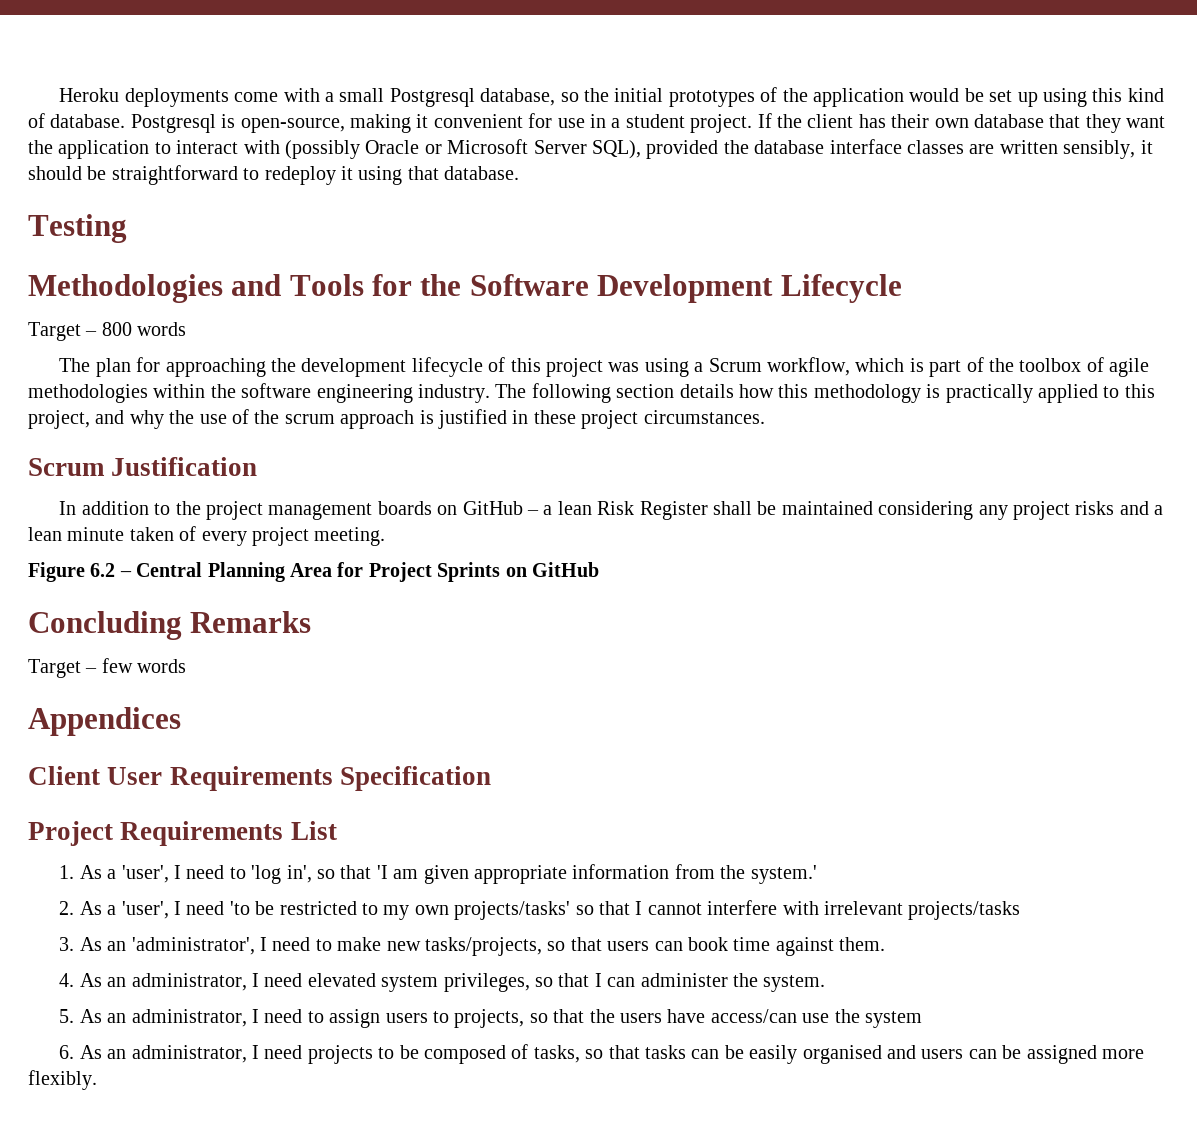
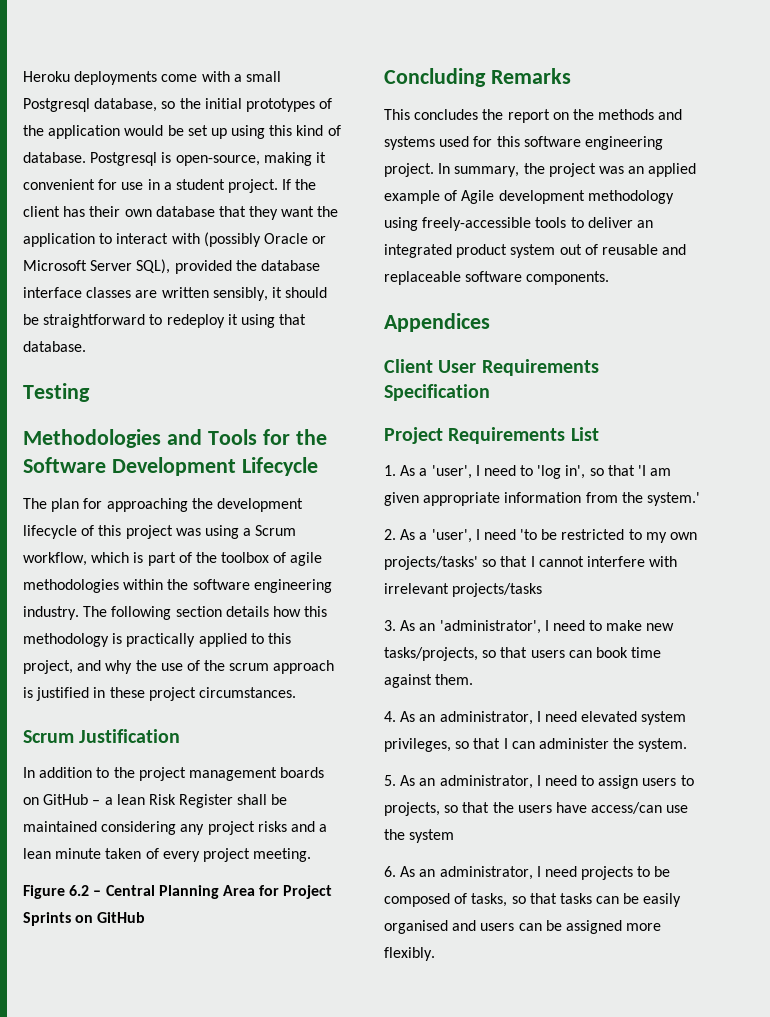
[28,322,187,341] // Target – 800 words -> (318, 466) none
[28,658,187,678] Target – few words -> [384,109,683,123] [384,136,663,150] [384,163,697,177] [384,190,674,204] [384,217,653,231] [384,244,687,258] [384,271,610,285] This concludes the report on the methods and systems used for this software engineering project. In summary, the project was an applied example of Agile development methodology using freely-accessible tools to deliver an integrated product system out of reusable and replaceable software components.

